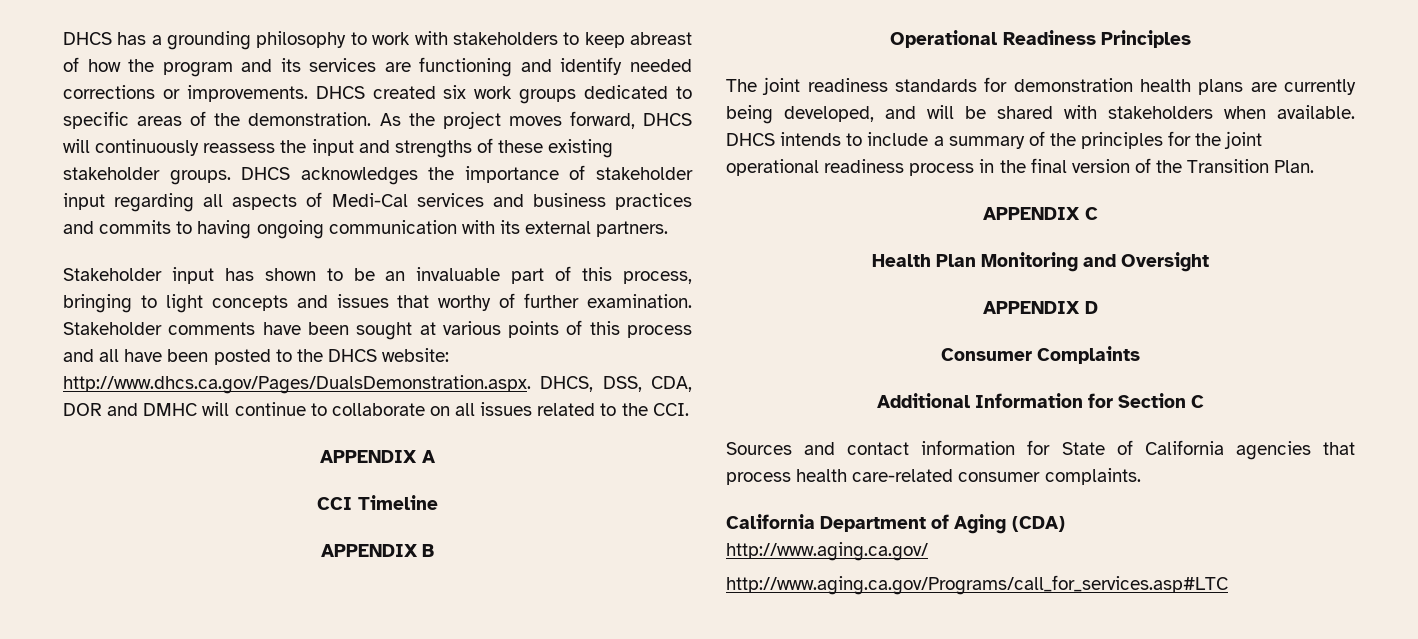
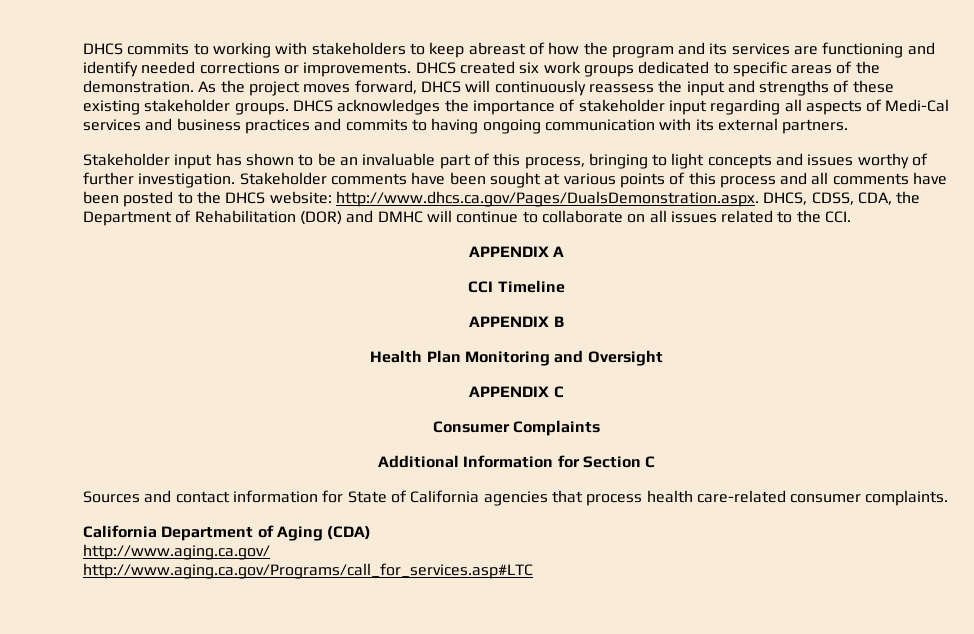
[63,31,411,50] DHCS has a grounding philosophy to work -> [83,42,271,58] DHCS commits to working
[397,295,430,308] that -> (854, 160) none
[586,294,692,308] examination. -> [138,173,236,188] investigation.
(120, 355) none -> [832,173,909,185] comments
[602,376,692,392] [63,403,102,416] DSS, CDA, DOR -> [811,191,921,205] [83,210,342,226] CDSS, CDA, the Department of Rehabilitation (DOR)
[890,30,1191,48] [726,77,1356,95] [726,105,1355,124] [726,131,1263,149] [726,158,1315,176] [983,207,1098,220] // Operational Readiness Principles // The joint readiness standards for demonstration health plans are currently being developed, and will be shared with stakeholders when available. DHCS intends to include a summary of the principles for the joint operational readiness process in the final version of the Transition Plan. // APPENDIX C -> (564, 321) none
[1084,301,1098,314] D -> [553,386,564,398] C

